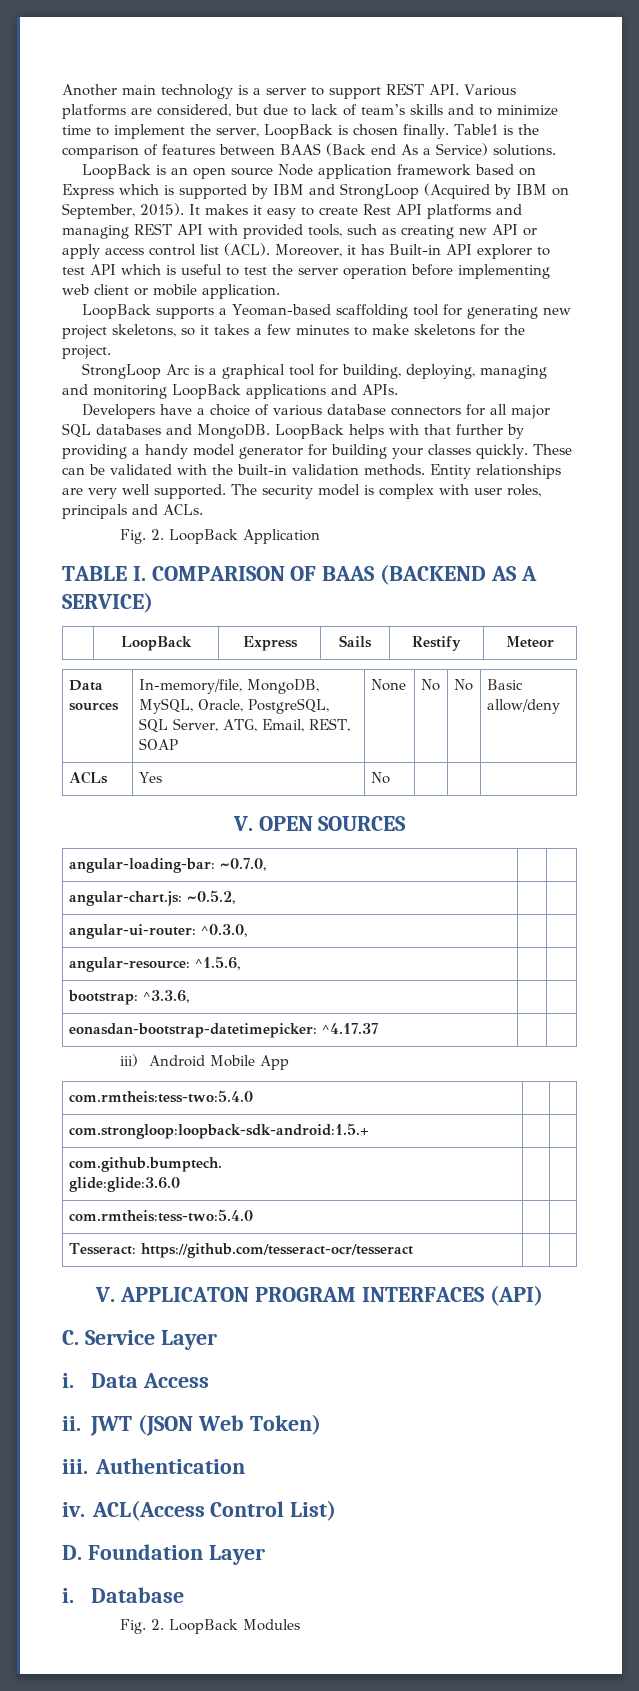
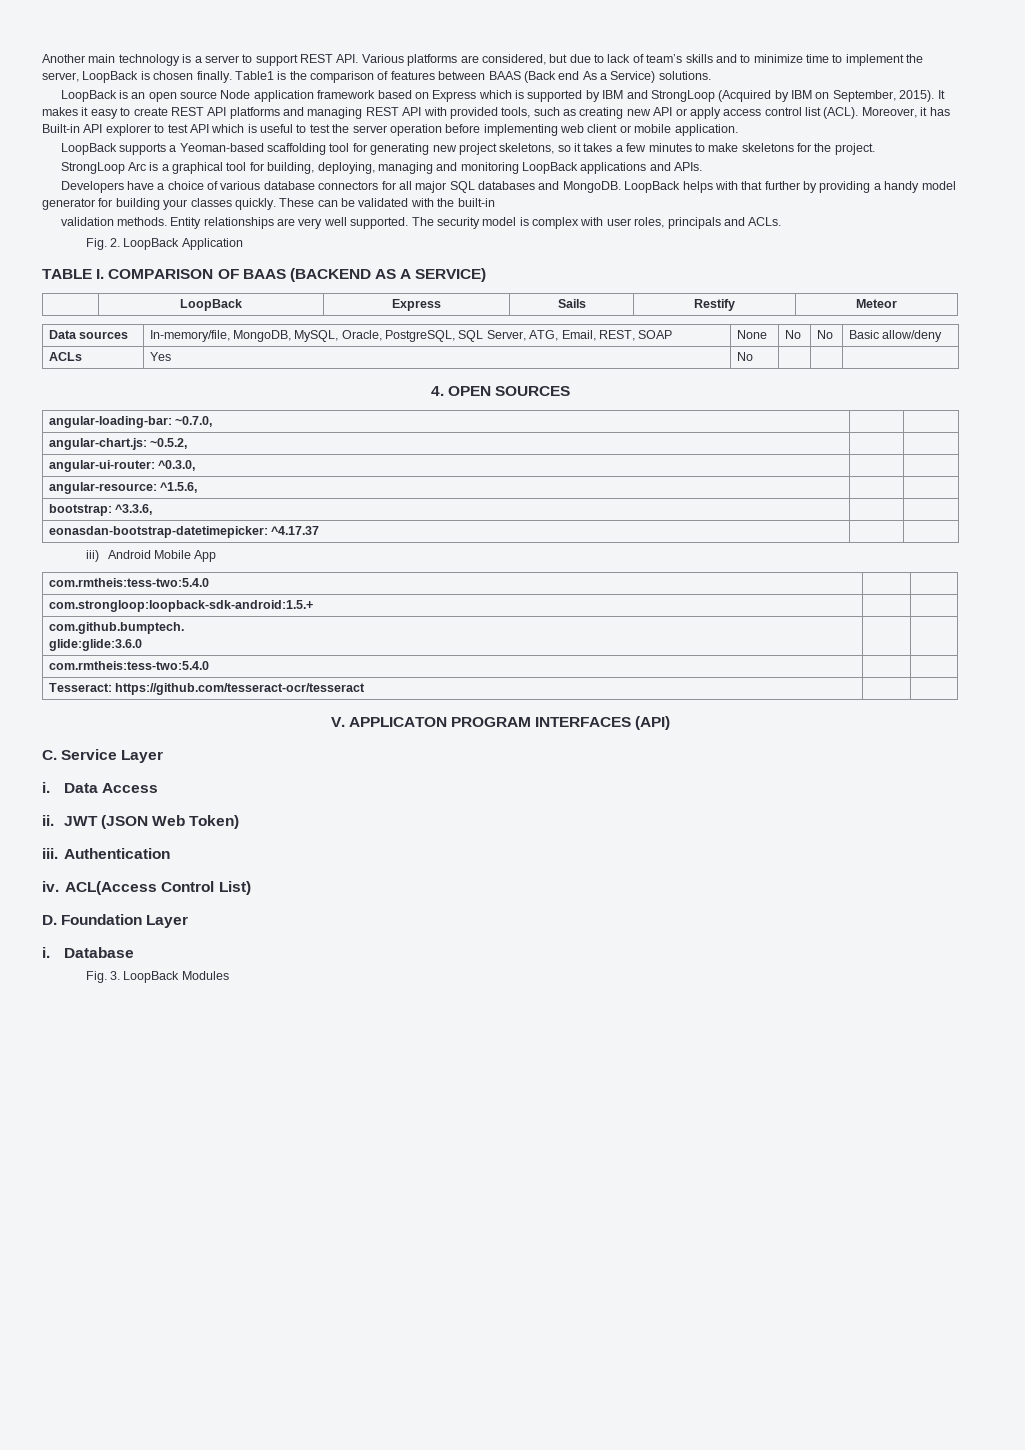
[363,204,391,215] Rest -> [170,107,204,116] REST
(287, 469) none -> (495, 202) //
[232,816,253,831] V. -> [430,386,444,396] 4.
[151,1619,165,1630] 2. -> [110,971,121,980] 3.

